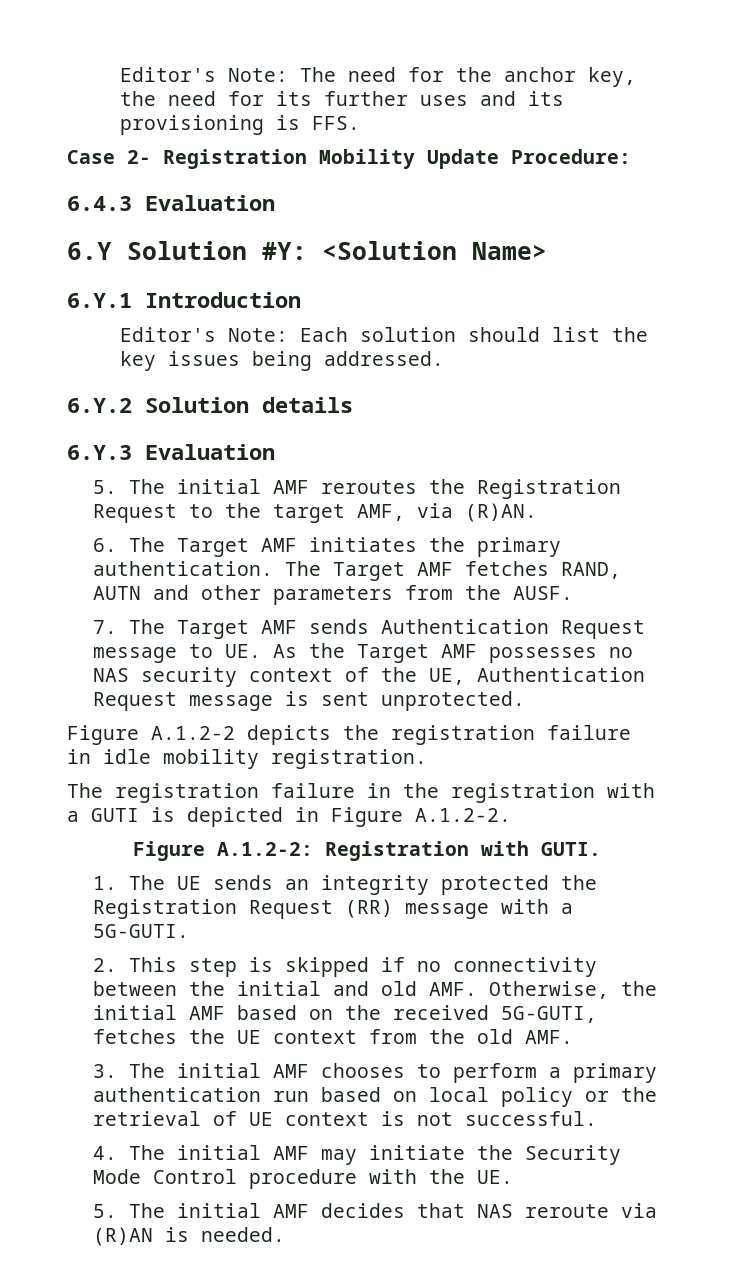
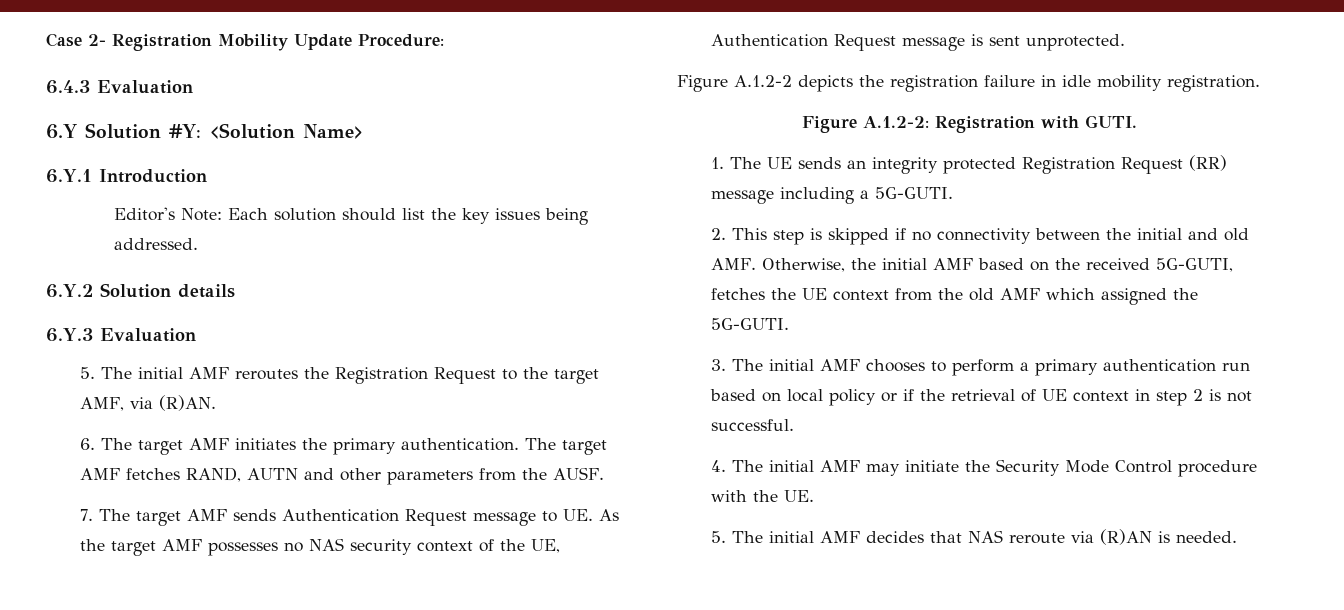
[119,67,636,87] [119,91,564,106] [119,115,360,135] Editor's Note: The need for the anchor key, the need for its further uses and its provisioning is FFS. // -> (46, 40) none
[177,538,250,557] Target -> [138,440,184,455] target
[333,562,406,581] Target -> [562,440,608,455] target
[177,620,250,639] Target -> [136,511,182,526] target
[357,644,430,663] Target -> [111,541,157,556] target
[67,783,655,803] [67,807,511,827] // The registration failure in the registration with a GUTI is depicted in Figure A.1.2-2. -> (1260, 83) none
[561,875,598,890] the -> (1017, 165) none
[501,899,550,914] with -> [780,187,855,204] including
[525,1030,574,1044] AMF. -> [1000,288,1199,305] [711,318,790,330] AMF which assigned the 5G-GUTI.
(610, 1096) none -> [903,389,915,401] if
(370, 1119) none -> [1135,389,1204,406] in step 2

